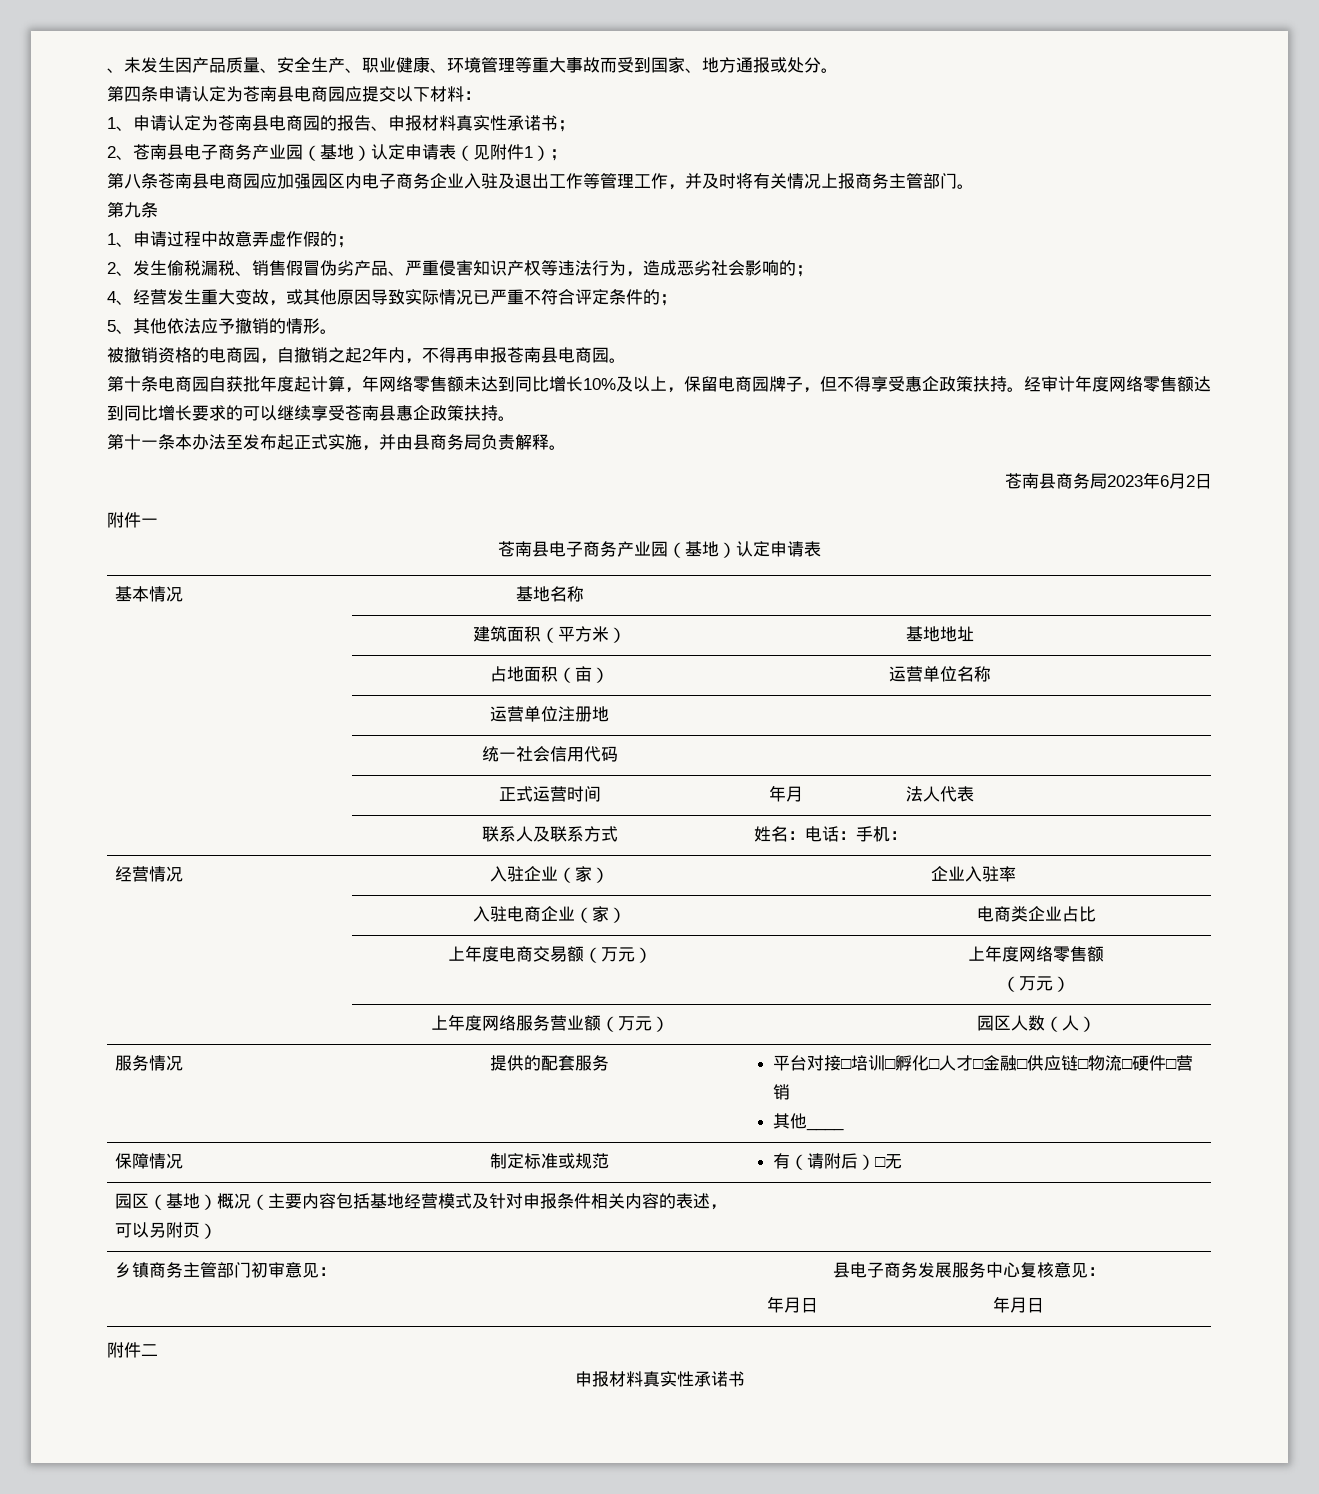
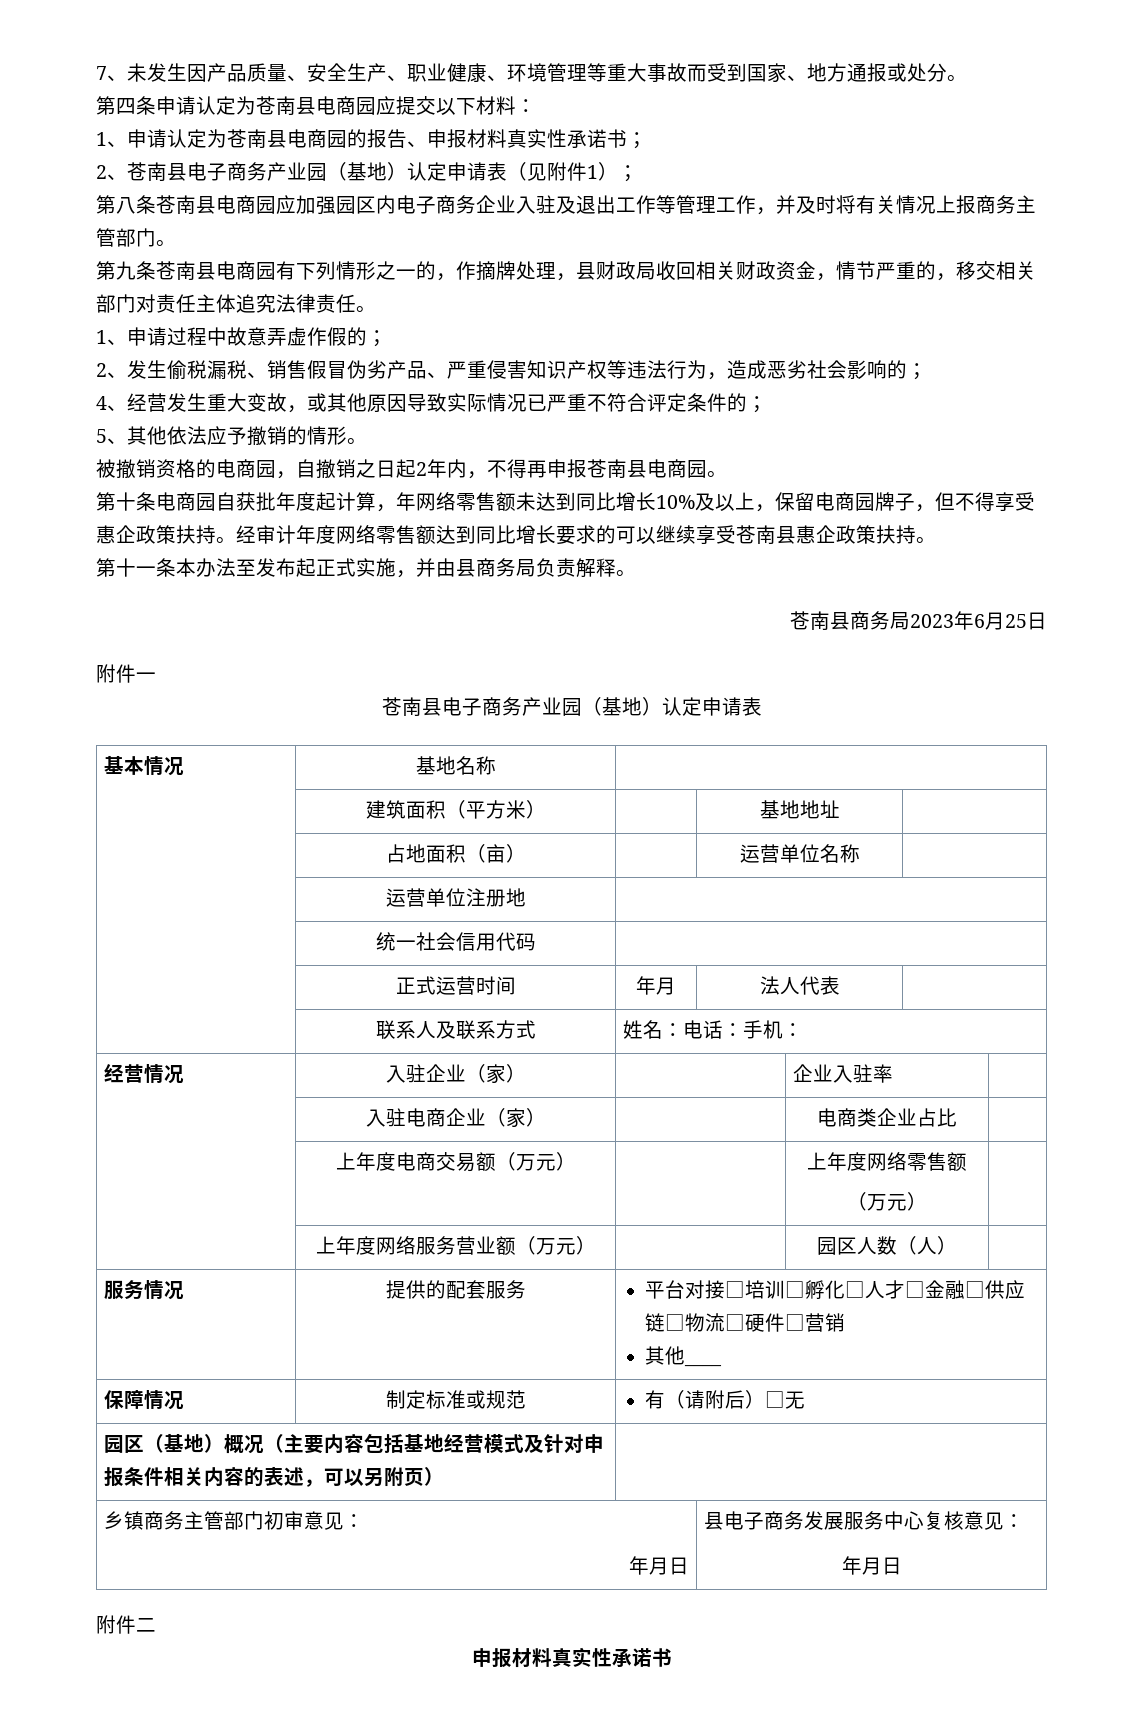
(107, 70) none -> [96,66,107,80] 7
(158, 210) none -> [156,261,1036,281] [96,294,376,313] 苍南县电商园有下列情形之一的，作摘牌处理，县财政局收回相关财政资金，情节严重的，移交相关部门对责任主体追究法律责任。
(345, 355) none -> [376,460,396,478] 日
[1186,475,1195,487] 2 -> [1005,614,1027,628] 25

